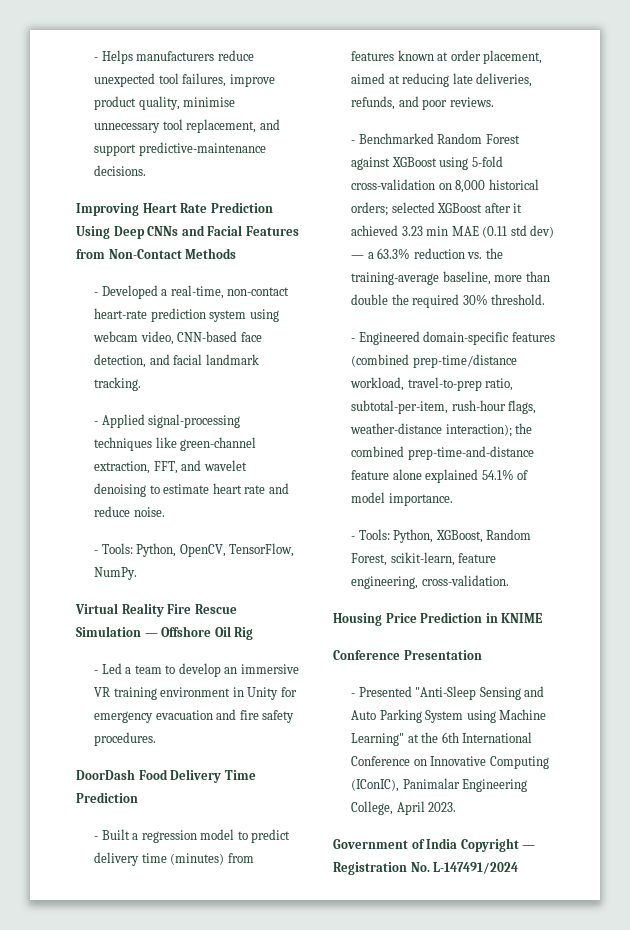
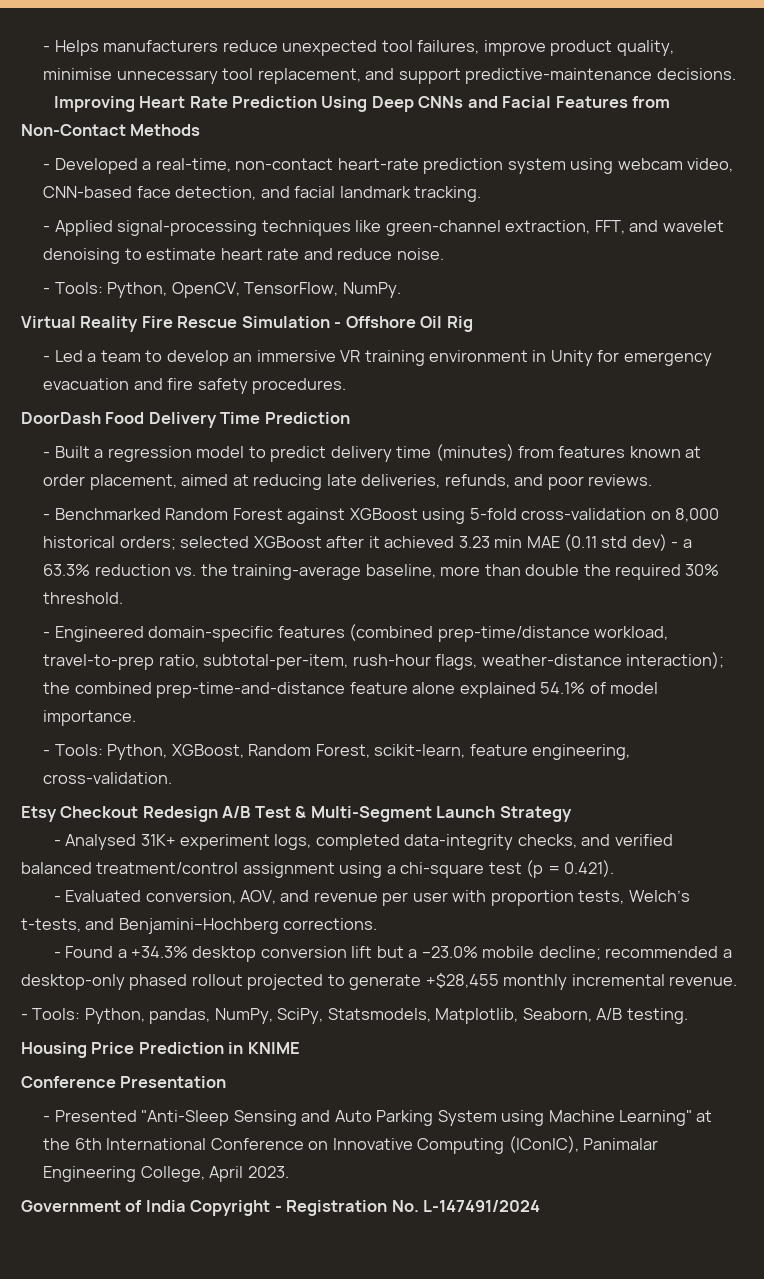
[144,633,158,637] — -> [334,322,342,328] -
[351,255,365,259] — -> [671,542,679,548] -
(509, 580) none -> [21,806,572,822] [53,834,673,850] [21,860,615,878] [53,890,690,906] [21,918,378,934] [53,946,732,962] [21,973,738,990] [21,1008,688,1024] // Etsy Checkout Redesign A/B Test & Multi-Segment Launch Strategy // - Analysed 31K+ experiment logs, completed data-integrity checks, and verified balanced treatment/control assignment using a chi-square test (p = 0.421). // - Evaluated conversion, AOV, and revenue per user with proportion tests, Welch’s t-tests, and Benjamini–Hochberg corrections. // - Found a +34.3% desktop conversion lift but a −23.0% mobile decline; recommended a desktop-only phased rollout projected to generate +$28,455 monthly incremental revenue. // - Tools: Python, pandas, NumPy, SciPy, Statsmodels, Matplotlib, Seaborn, A/B testing.
[522,845,536,849] — -> [274,1206,282,1212] -

